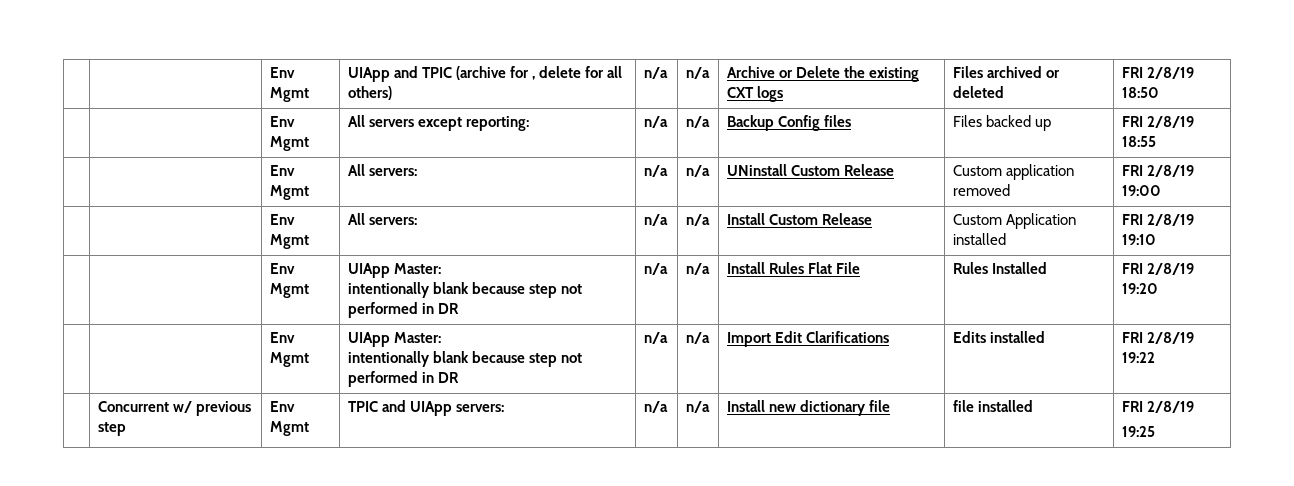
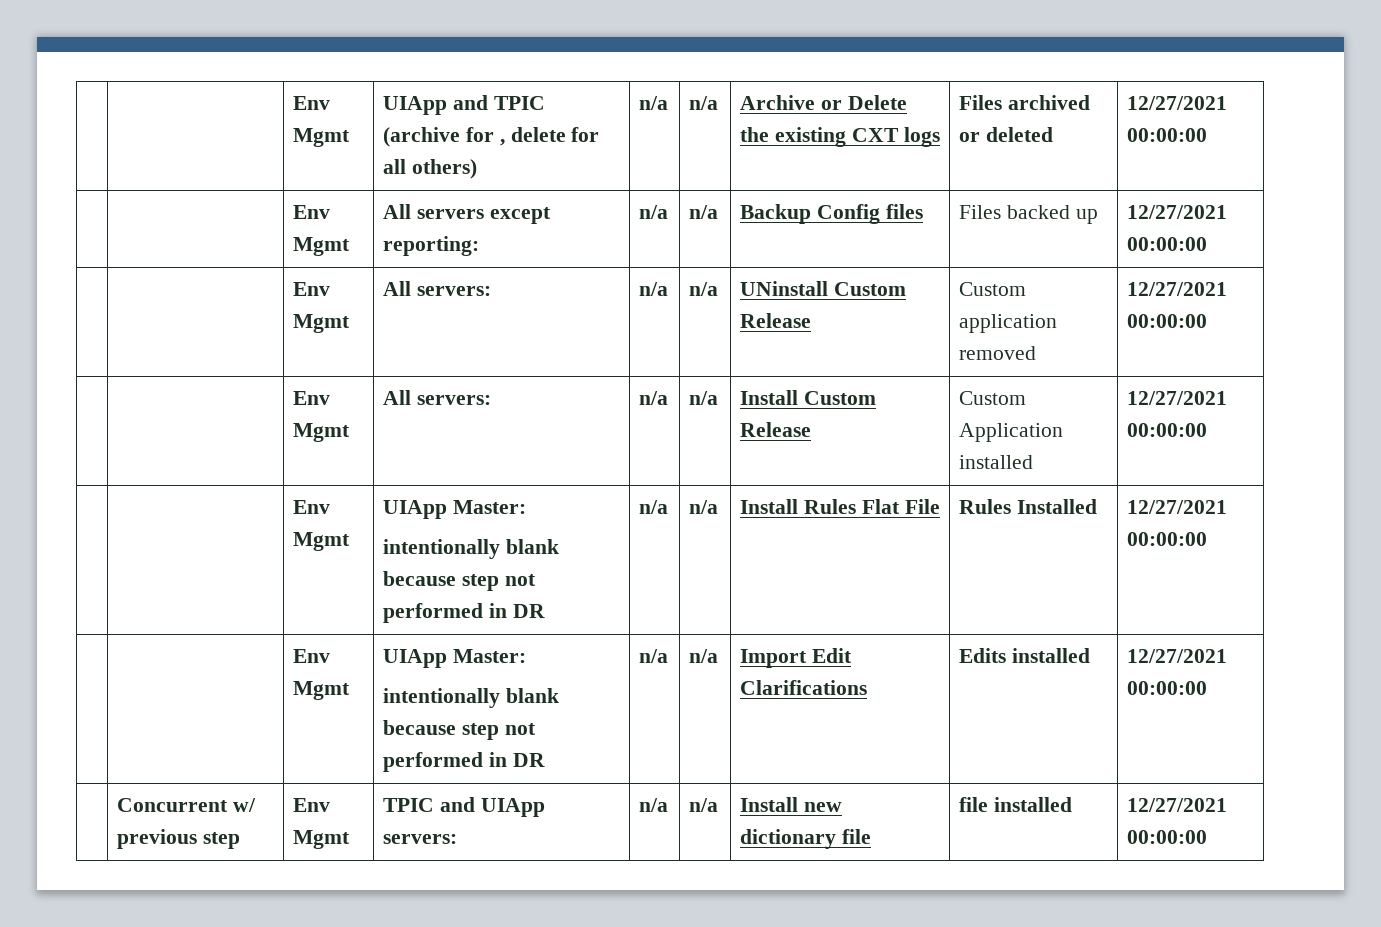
[1121,67,1194,79] [1121,87,1159,98] FRI 2/8/19 18:50 -> [1127,96,1228,110] [1127,128,1208,142] 12/27/2021 00:00:00
[1121,116,1194,128] [1121,136,1156,147] FRI 2/8/19 18:55 -> [1127,205,1228,219] [1127,237,1208,251] 12/27/2021 00:00:00
[1121,165,1194,177] [1121,185,1161,196] FRI 2/8/19 19:00 -> [1127,282,1228,296] [1127,314,1208,328] 12/27/2021 00:00:00
[1121,214,1194,226] [1121,234,1156,245] FRI 2/8/19 19:10 -> [1127,391,1228,405] [1127,423,1208,437] 12/27/2021 00:00:00
[1121,263,1194,275] [1121,283,1158,294] FRI 2/8/19 19:20 -> [1127,500,1228,514] [1127,532,1208,546] 12/27/2021 00:00:00
[1121,332,1194,344] [1121,352,1155,363] FRI 2/8/19 19:22 -> [1127,649,1228,663] [1127,681,1208,695] 12/27/2021 00:00:00
[1121,401,1194,413] [1121,426,1155,437] FRI 2/8/19 // 19:25 -> [1127,798,1228,812] [1127,830,1208,844] 12/27/2021 00:00:00

